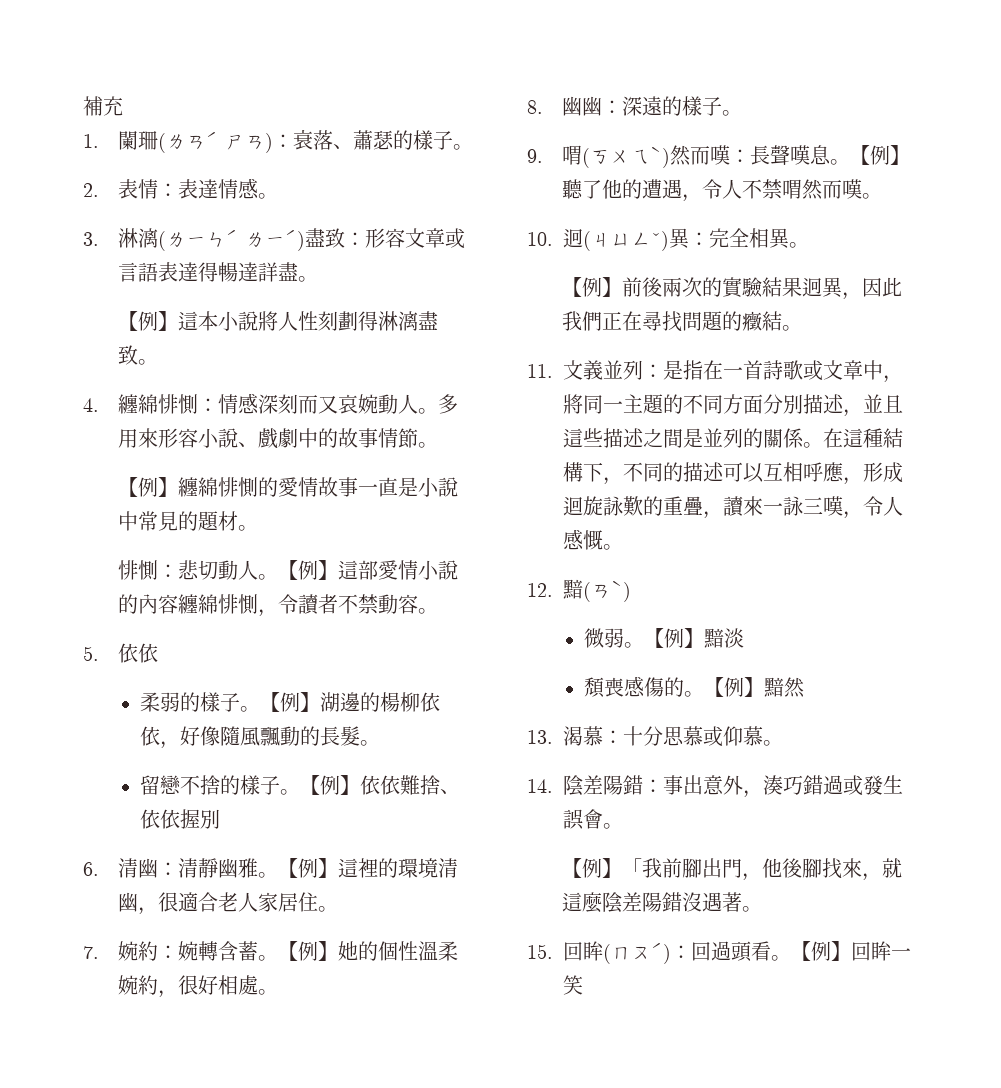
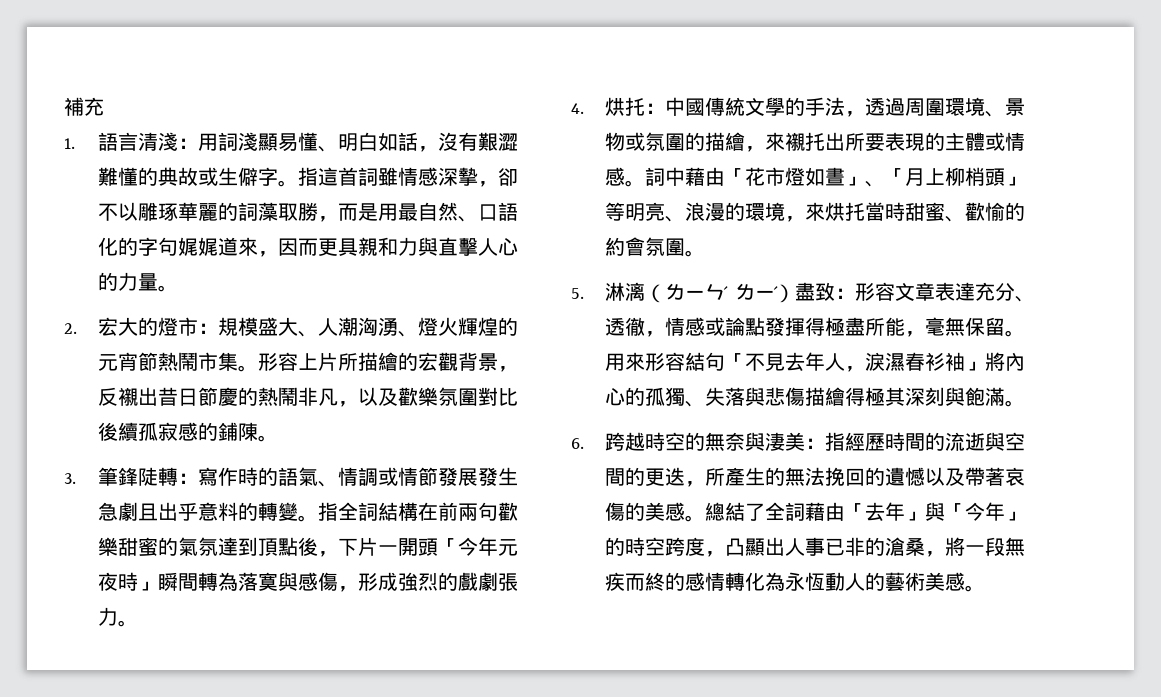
[117,130,473,153] [83,178,278,199] [83,228,465,251] [117,262,318,282] [117,311,438,331] [117,345,158,365] [83,393,458,414] [117,428,438,449] [117,477,458,497] [117,511,258,531] [117,560,458,580] [117,594,438,617] [83,643,158,663] [139,692,440,712] [139,726,380,749] [139,775,460,795] [139,809,220,829] [83,858,458,878] [117,892,338,915] [83,941,458,961] [117,975,278,998] [527,96,742,116] [527,145,910,168] [561,179,882,202] [527,228,809,251] [561,277,902,300] [561,311,802,332] [527,360,903,383] [563,394,903,417] [563,428,903,448] [563,462,903,485] [563,496,903,519] [563,529,623,550] [527,579,631,602] [583,628,744,648] [583,676,805,698] [527,726,783,747] [527,775,903,798] [563,809,623,830] [561,858,902,881] [561,892,762,913] [527,941,911,964] [563,975,583,995] 闌珊(ㄌㄢˊ ㄕㄢ)：衰落、蕭瑟的樣子。 // 2.表情：表達情感。 // 3.淋漓(ㄌㄧㄣˊ ㄌㄧˊ)盡致：形容文章或言語表達得暢達詳盡。 // 【例】這本小說將人性刻劃得淋漓盡致。 // 4.纏綿悱惻：情感深刻而又哀婉動人。多用來形容小說、戲劇中的故事情節。 // 【例】纏綿悱惻的愛情故事一直是小說中常見的題材。 // 悱惻：悲切動人。【例】這部愛情小說的內容纏綿悱惻，令讀者不禁動容。 // 5.依依 // 柔弱的樣子。【例】湖邊的楊柳依依，好像隨風飄動的長髮。 // 留戀不捨的樣子。【例】依依難捨、依依握別 // 6.清幽：清靜幽雅。【例】這裡的環境清幽，很適合老人家居住。 // 7.婉約：婉轉含蓄。【例】她的個性溫柔婉約，很好相處。 // 8.幽幽：深遠的樣子。 // 9.喟(ㄎㄨㄟˋ)然而嘆：長聲嘆息。【例】聽了他的遭遇，令人不禁喟然而嘆。 // 10.迥(ㄐㄩㄥˇ)異：完全相異。 // 【例】前後兩次的實驗結果迥異，因此我們正在尋找問題的癥結。 // 11.文義並列：是指在一首詩歌或文章中，將同一主題的不同方面分別描述，並且這些描述之間是並列的關係。在這種結構下，不同的描述可以互相呼應，形成迴旋詠歎的重疊，讀來一詠三嘆，令人感慨。 // 12.黯(ㄢˋ) // 微弱。【例】黯淡 // 頹喪感傷的。【例】黯然 // 13.渴慕：十分思慕或仰慕。 // 14.陰差陽錯：事出意外，湊巧錯過或發生誤會。 // 【例】「我前腳出門，他後腳找來，就這麼陰差陽錯沒遇著。 // 15.回眸(ㄇㄡˊ)：回過頭看。【例】回眸一笑 -> [98,132,519,152] [98,167,519,187] [98,202,519,222] [98,237,519,257] [98,272,179,292] [64,317,519,337] [98,352,519,372] [98,387,519,407] [98,422,279,442] [64,467,519,487] [98,502,519,522] [98,537,519,557] [98,572,519,592] [98,607,139,627] [571,97,1026,117] [605,132,1026,152] [605,167,1026,187] [605,202,1026,222] [605,237,706,257] [571,282,1035,303] [605,317,1026,337] [605,352,1026,372] [605,387,1026,407] [571,432,1026,451] [605,467,1026,487] [605,502,1026,522] [605,537,1026,557] [605,572,986,592] 語言清淺：用詞淺顯易懂、明白如話，沒有艱澀難懂的典故或生僻字。指這首詞雖情感深摯，卻不以雕琢華麗的詞藻取勝，而是用最自然、口語化的字句娓娓道來，因而更具親和力與直擊人心的力量。 // 2.宏大的燈市：規模盛大、人潮洶湧、燈火輝煌的元宵節熱鬧市集。形容上片所描繪的宏觀背景，反襯出昔日節慶的熱鬧非凡，以及歡樂氛圍對比後續孤寂感的鋪陳。 // 3.筆鋒陡轉：寫作時的語氣、情調或情節發展發生急劇且出乎意料的轉變。指全詞結構在前兩句歡樂甜蜜的氣氛達到頂點後，下片一開頭「今年元夜時」瞬間轉為落寞與感傷，形成強烈的戲劇張力。 // 4.烘托：中國傳統文學的手法，透過周圍環境、景物或氛圍的描繪，來襯托出所要表現的主體或情感。詞中藉由「花市燈如晝」、「月上柳梢頭」等明亮、浪漫的環境，來烘托當時甜蜜、歡愉的約會氛圍。 // 5.淋漓（ㄌㄧㄣˊ ㄌㄧˊ）盡致：形容文章表達充分、透徹，情感或論點發揮得極盡所能，毫無保留。用來形容結句「不見去年人，淚濕春衫袖」將內心的孤獨、失落與悲傷描繪得極其深刻與飽滿。 // 6.跨越時空的無奈與淒美：指經歷時間的流逝與空間的更迭，所產生的無法挽回的遺憾以及帶著哀傷的美感。總結了全詞藉由「去年」與「今年」的時空跨度，凸顯出人事已非的滄桑，將一段無疾而終的感情轉化為永恆動人的藝術美感。

